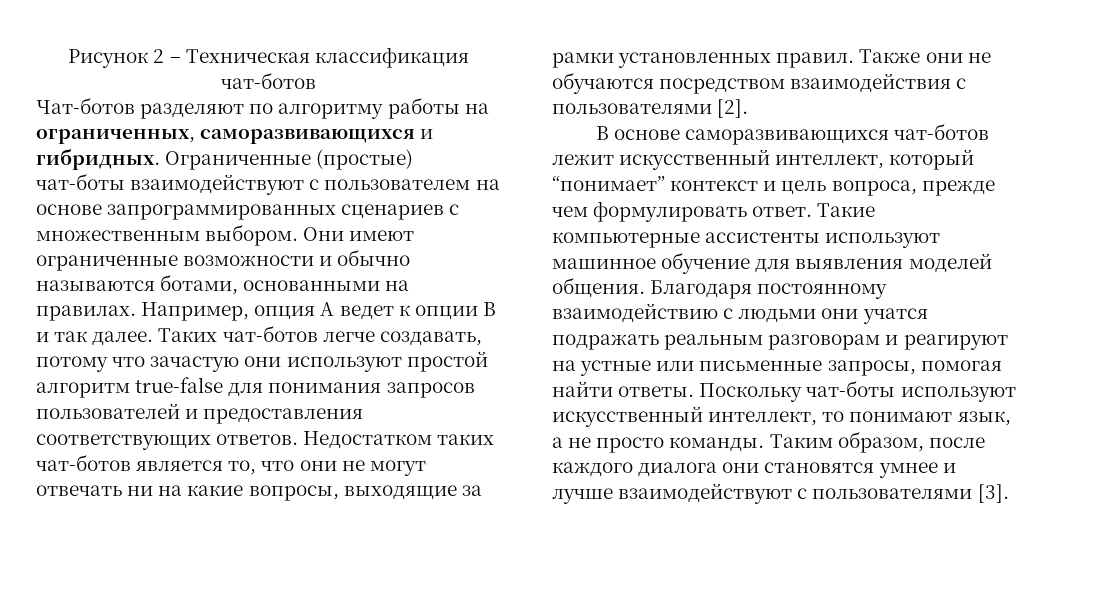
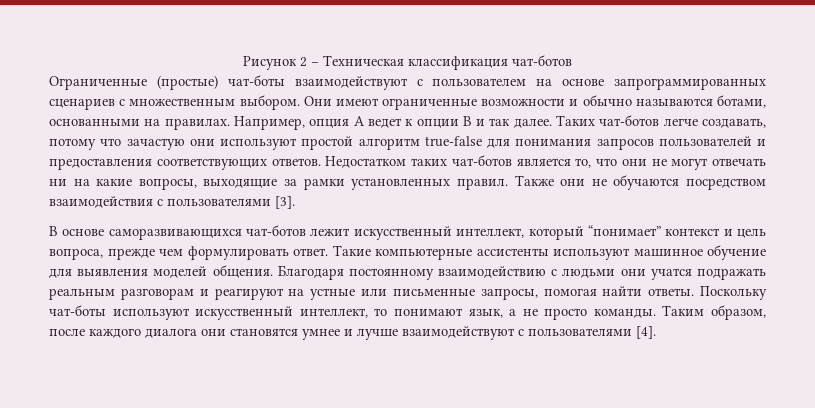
[36,97,489,119] [36,129,434,144] [36,148,160,170] Чат-ботов разделяют по алгоритму работы на ограниченных, саморазвивающихся и гибридных. -> (572, 60) none
[717,99,749,118] [2]. -> [275,196,295,209] [3].
[977,484,1009,503] [3]. -> [636,326,656,339] [4].

